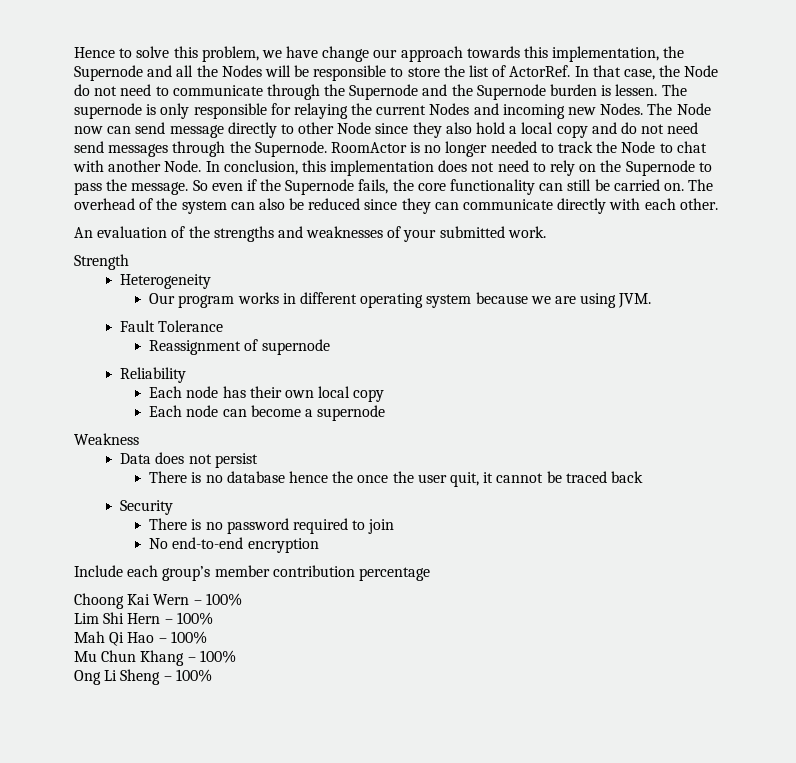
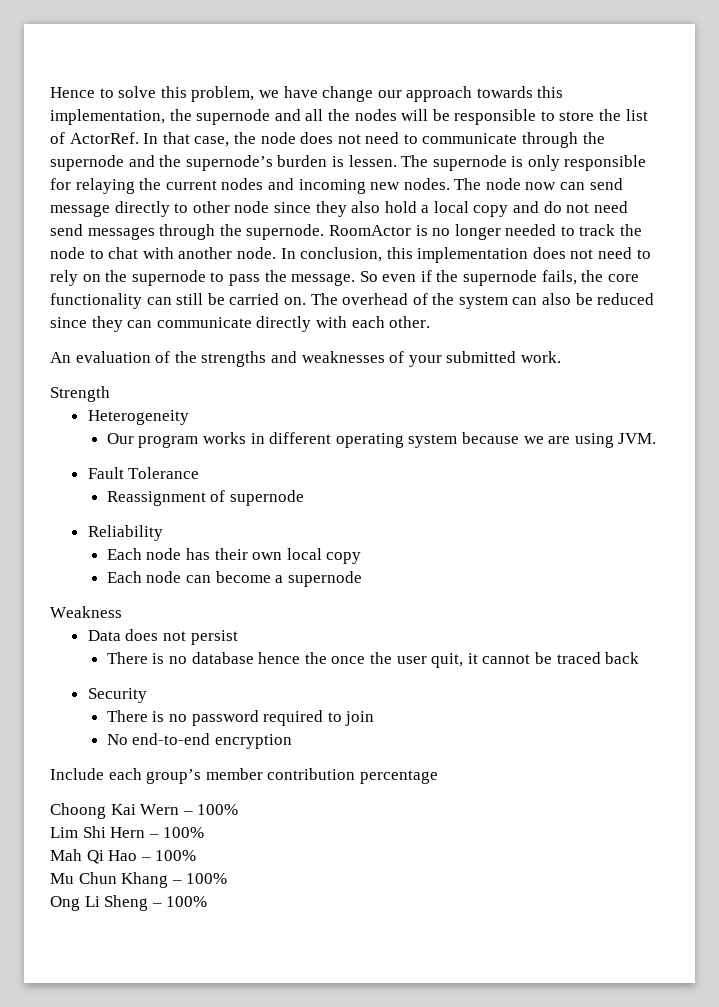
[74,65,143,81] Supernode -> [196,109,271,125] supernode
[221,65,262,77] Nodes -> [354,109,397,121] nodes
[684,65,719,77] [74,84,90,96] Node do -> [260,132,334,144] node does
[349,84,419,100] Supernode -> [50,155,124,171] supernode
[476,84,546,100] Supernode -> [185,155,273,171] supernode’s
[429,103,470,115] Nodes -> [221,178,264,190] nodes
[600,103,711,115] Nodes. The Node -> [403,178,521,190] nodes. The node
[337,122,372,134] Node -> [234,201,270,213] node
[254,141,327,157] Supernode. -> [246,224,325,240] supernode.
[621,141,656,153] Node -> [50,247,85,259] node
[164,160,202,172] Node. -> [236,247,276,259] node.
[625,160,695,176] Supernode -> [131,270,206,286] supernode
[285,179,355,195] Supernode -> [463,270,538,286] supernode

